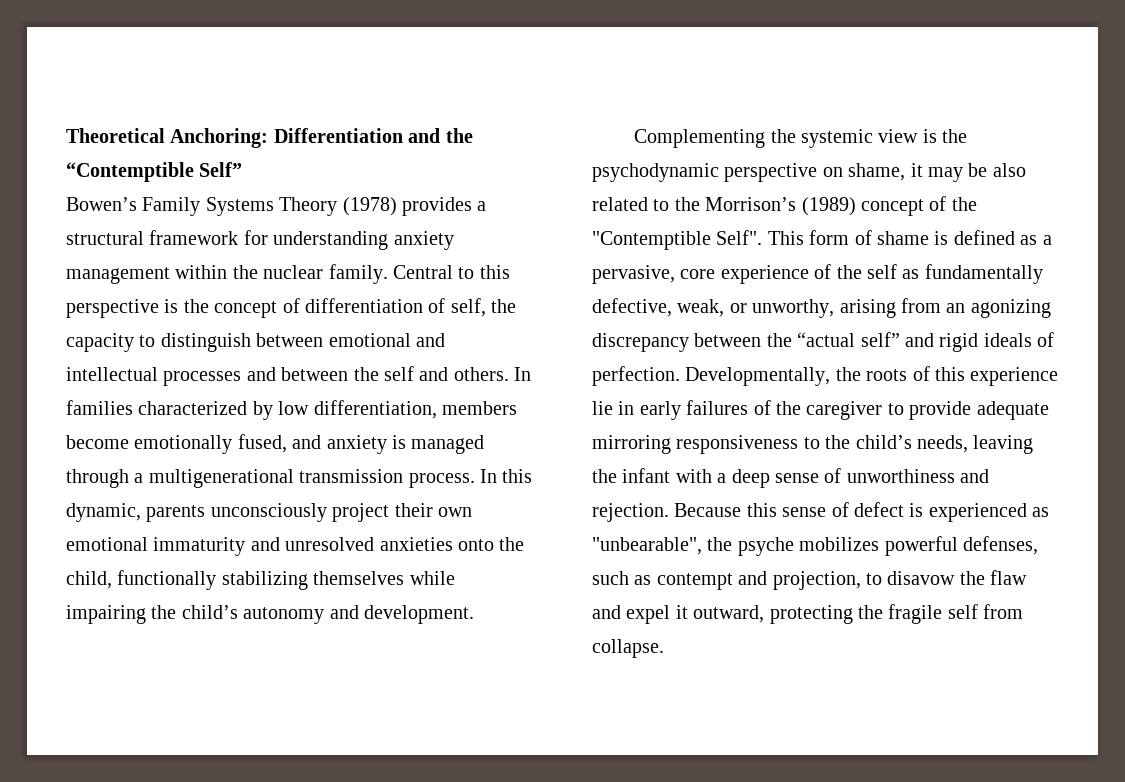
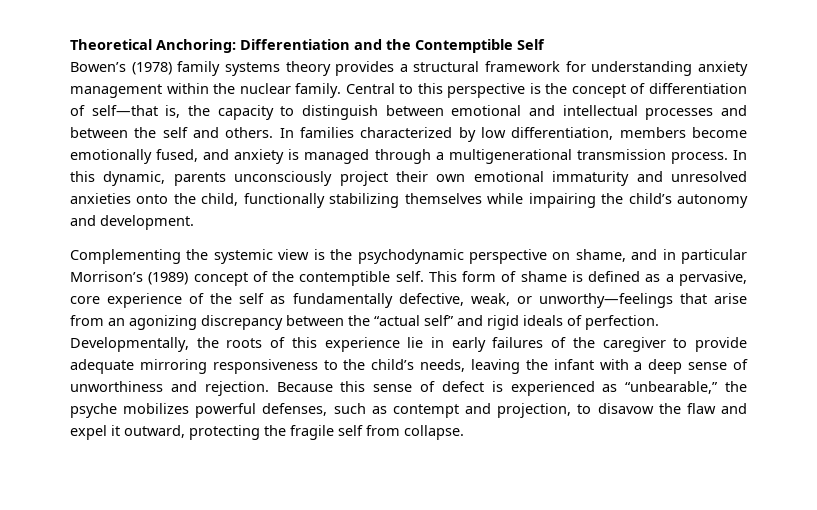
[66,162,243,182] “Contemptible Self” -> [415,39,545,53] Contemptible Self
[142,197,397,216] Family Systems Theory (1978) -> [131,61,331,76] (1978) family systems theory
[450,298,486,317] self, -> [91,105,181,118] self—that is,
[910,163,1026,182] [592,197,700,211] it may be also related to the -> [631,249,747,264] and in particular
[592,230,763,250] "Contemptible Self". -> [299,271,424,286] contemptible self.
[752,299,896,318] unworthy, arising -> [538,293,747,308] unworthy—feelings that arise
[592,537,702,555] "unbearable", -> [625,381,719,394] “unbearable,”

